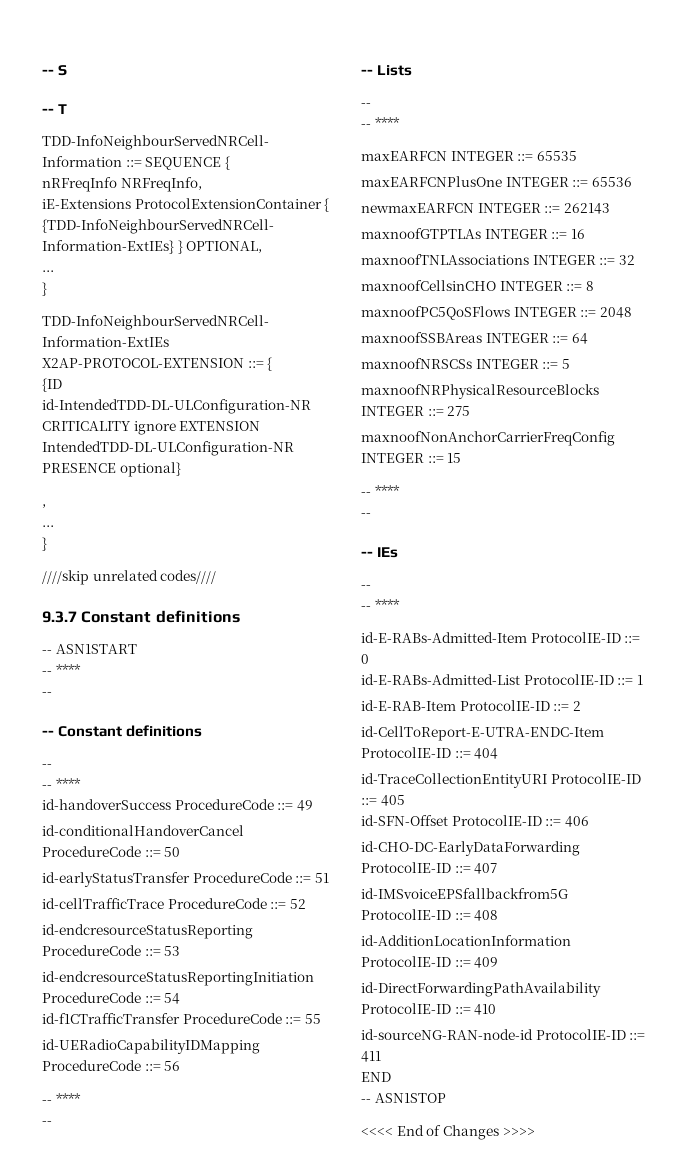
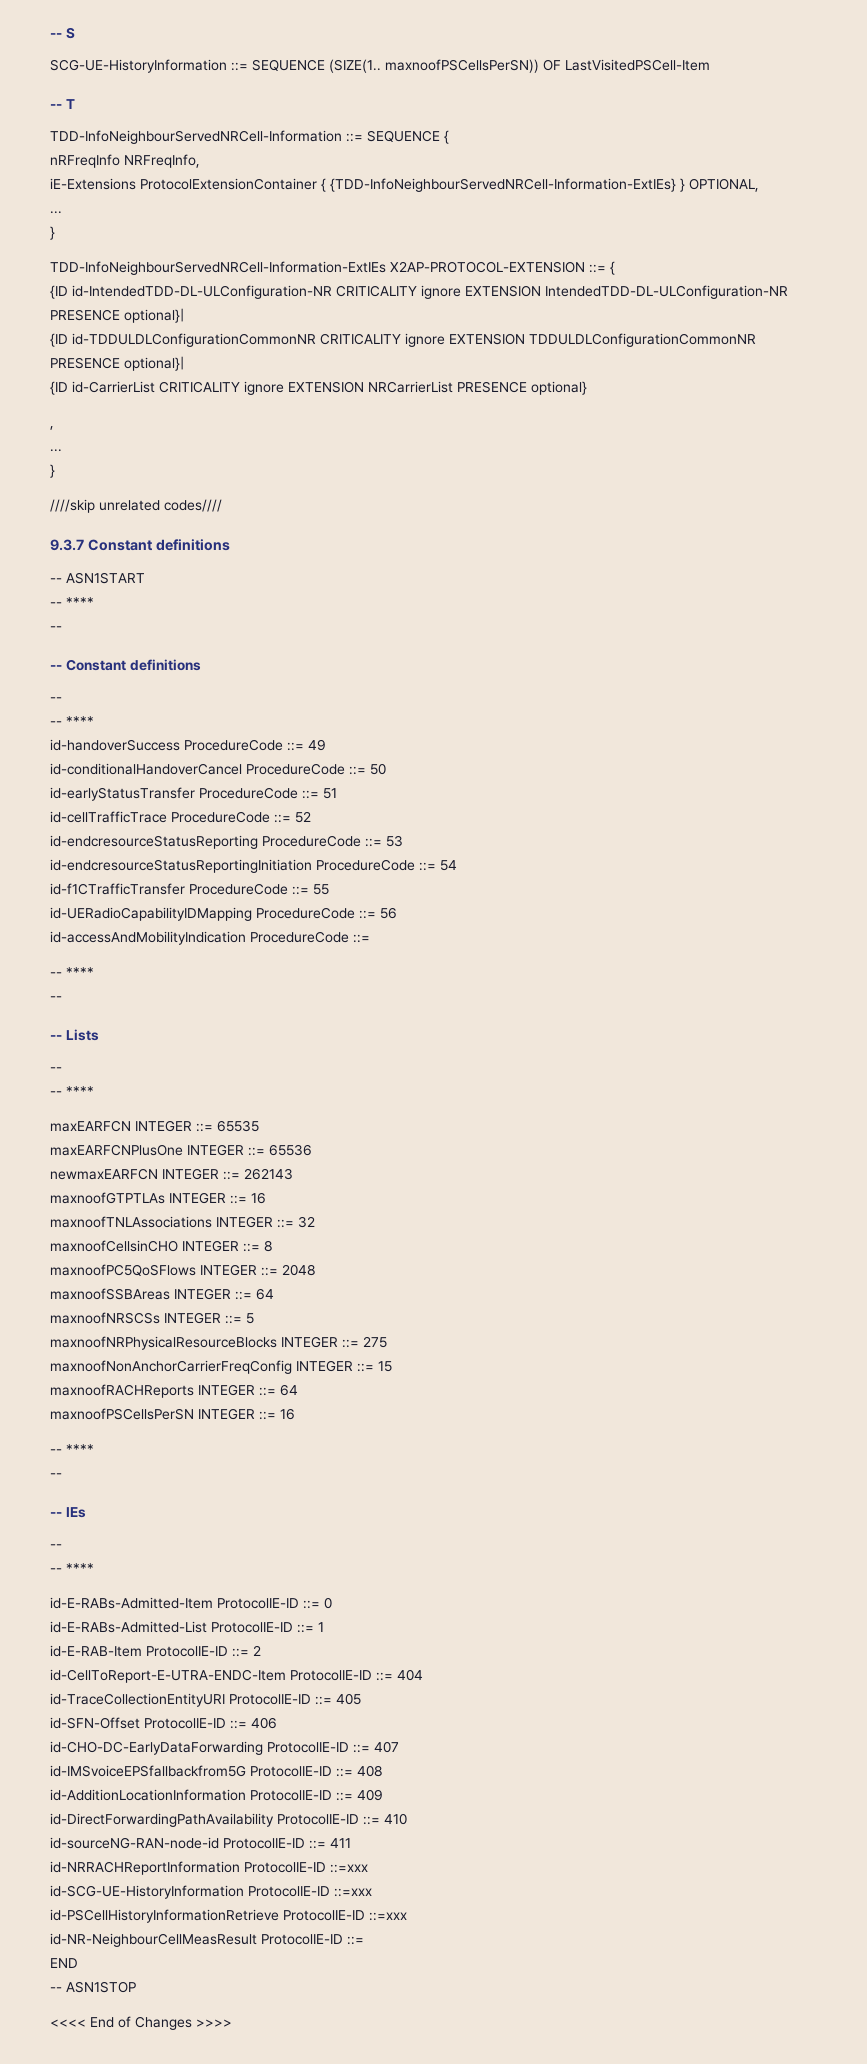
(68, 70) none -> [50,59,710,73] // SCG-UE-HistoryInformation ::= SEQUENCE (SIZE(1.. maxnoofPSCellsPerSN)) OF LastVisitedPSCell-Item
(116, 468) none -> [124,308,184,323] [50,333,756,347] [50,356,184,371] [50,381,527,395] optional}| // {ID id-TDDULDLConfigurationCommonNR CRITICALITY ignore EXTENSION TDDULDLConfigurationCommonNR PRESENCE optional}| // {ID id-CarrierList CRITICALITY ignore EXTENSION NRCarrierList PRESENCE
(181, 1066) none -> [50,931,370,945] // id-accessAndMobilityIndication ProcedureCode ::=
(462, 458) none -> [50,1384,298,1398] [50,1408,295,1420] // maxnoofRACHReports INTEGER ::= 64 // maxnoofPSCellsPerSN INTEGER ::= 16
(381, 1056) none -> [50,1861,368,1875] [50,1885,372,1899] [50,1909,407,1923] [50,1933,364,1947] // id-NRRACHReportInformation ProtocolIE-ID ::=xxx // id-SCG-UE-HistoryInformation ProtocolIE-ID ::=xxx // id-PSCellHistoryInformationRetrieve ProtocolIE-ID ::=xxx // id-NR-NeighbourCellMeasResult ProtocolIE-ID ::=

